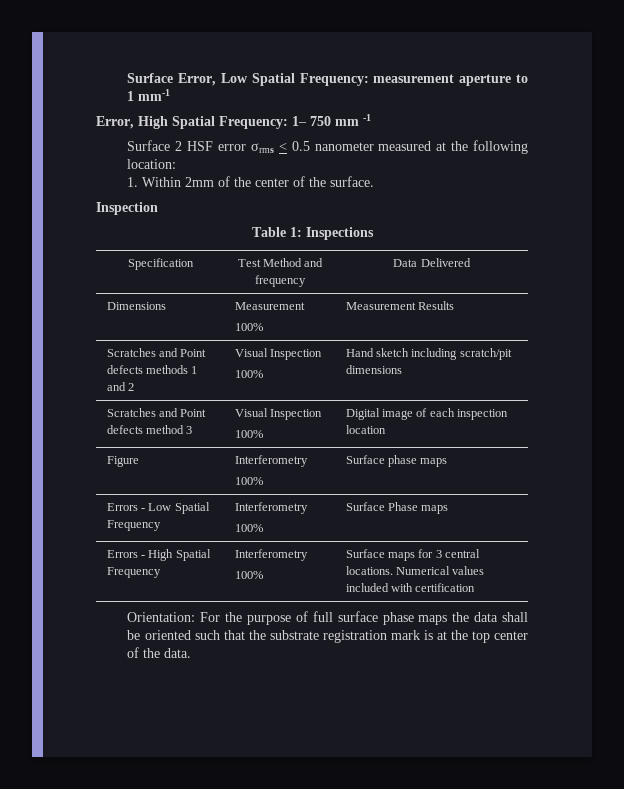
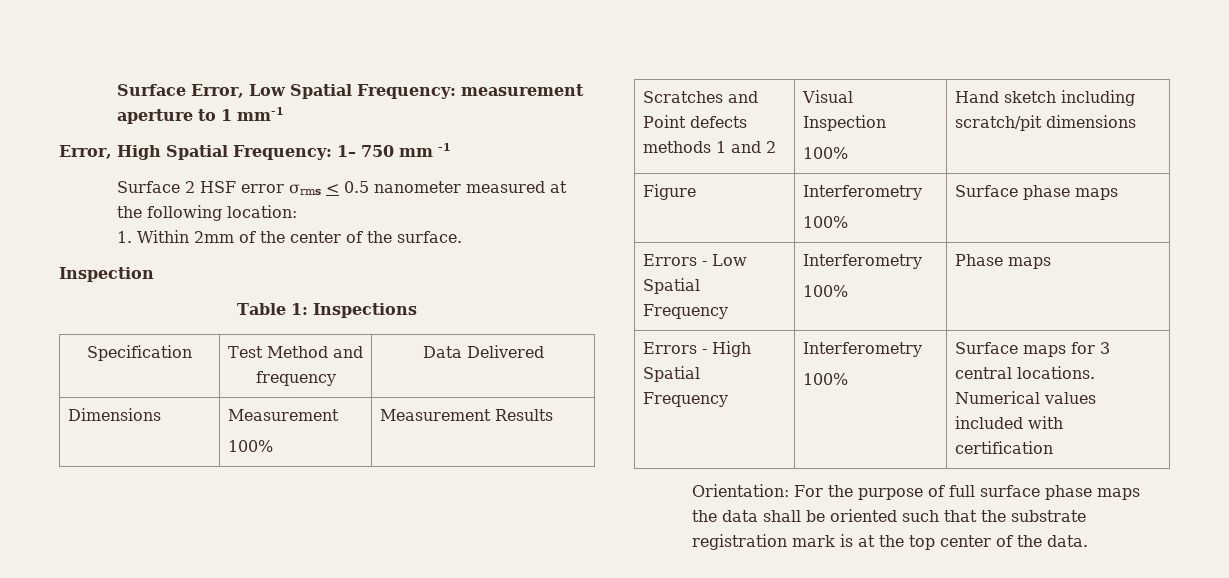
[106,408,207,417] [106,425,193,434] [234,408,322,420] [234,430,263,438] [345,408,509,420] [345,425,386,434] // Scratches and Point defects method 3 | Visual Inspection // 100% | Digital image of each inspection location -> (1136, 121) none
[345,502,385,511] Surface -> (848, 291) none

